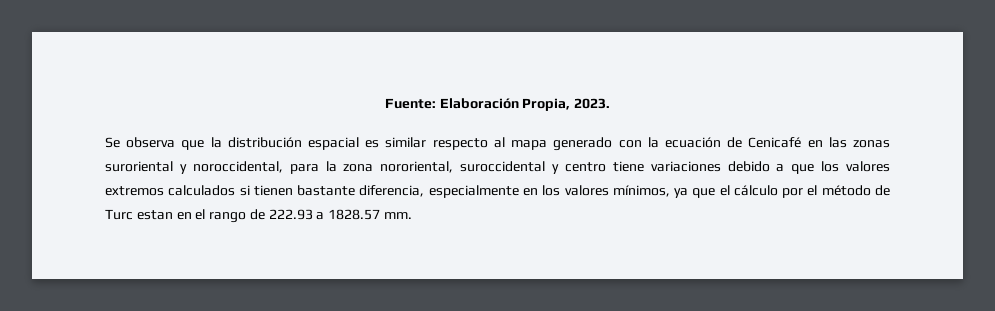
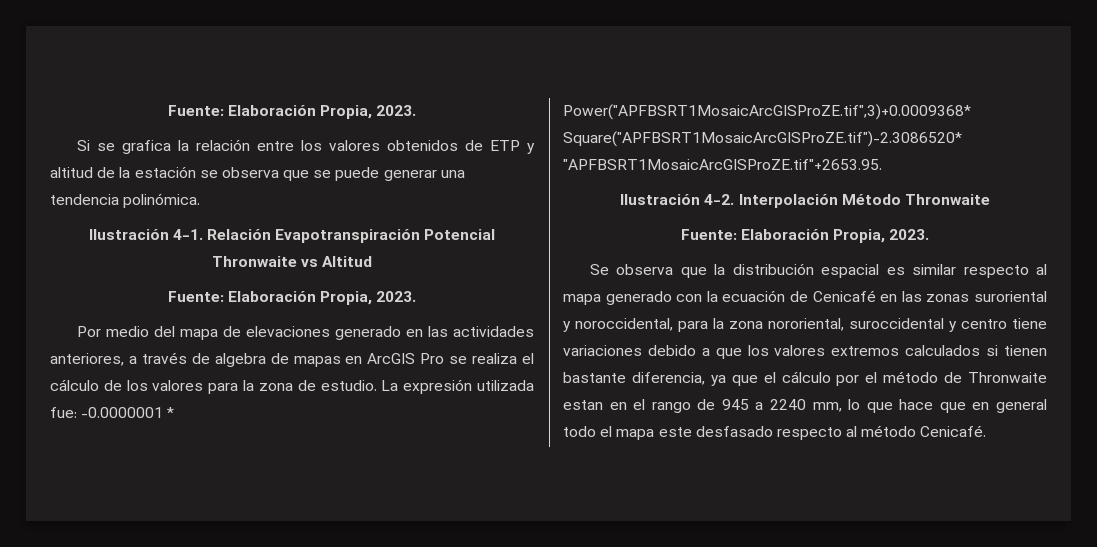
[384,98,611,111] Fuente: Elaboración Propia, 2023. -> [167,105,417,119] [76,139,535,154] [50,166,465,181] [50,193,201,208] [88,229,496,243] [211,256,373,267] [167,291,417,305] [76,326,534,340] [50,352,535,367] [50,379,534,394] [50,407,175,418] [563,104,971,120] [563,131,962,147] [563,159,882,170] [620,194,990,208] [680,229,930,243] Fuente: Elaboración Propia, 2023. // Si se grafica la relación entre los valores obtenidos de ETP y altitud de la estación se observa que se puede generar una tendencia polinómica. // Ilustración 4-1. Relación Evapotranspiración Potencial Thronwaite vs Altitud // Fuente: Elaboración Propia, 2023. // Por medio del mapa de elevaciones generado en las actividades anteriores, a través de algebra de mapas en ArcGIS Pro se realiza el cálculo de los valores para la zona de estudio. La expresión utilizada fue: -0.0000001 * Power("APFBSRT1MosaicArcGISProZE.tif",3)+0.0009368* Square("APFBSRT1MosaicArcGISProZE.tif")-2.3086520* "APFBSRT1MosaicArcGISProZE.tif"+2653.95. // Ilustración 4-2. Interpolación Método Thronwaite // Fuente: Elaboración Propia, 2023.
[428,185,670,198] especialmente en los valores mínimos, -> (705, 378) none
[105,209,133,220] Turc -> [967,372,1047,383] Thronwaite
[268,209,413,220] 222.93 a 1828.57 mm. -> [721,399,1047,413] [563,425,987,440] 945 a 2240 mm, lo que hace que en general todo el mapa este desfasado respecto al método Cenicafé.

